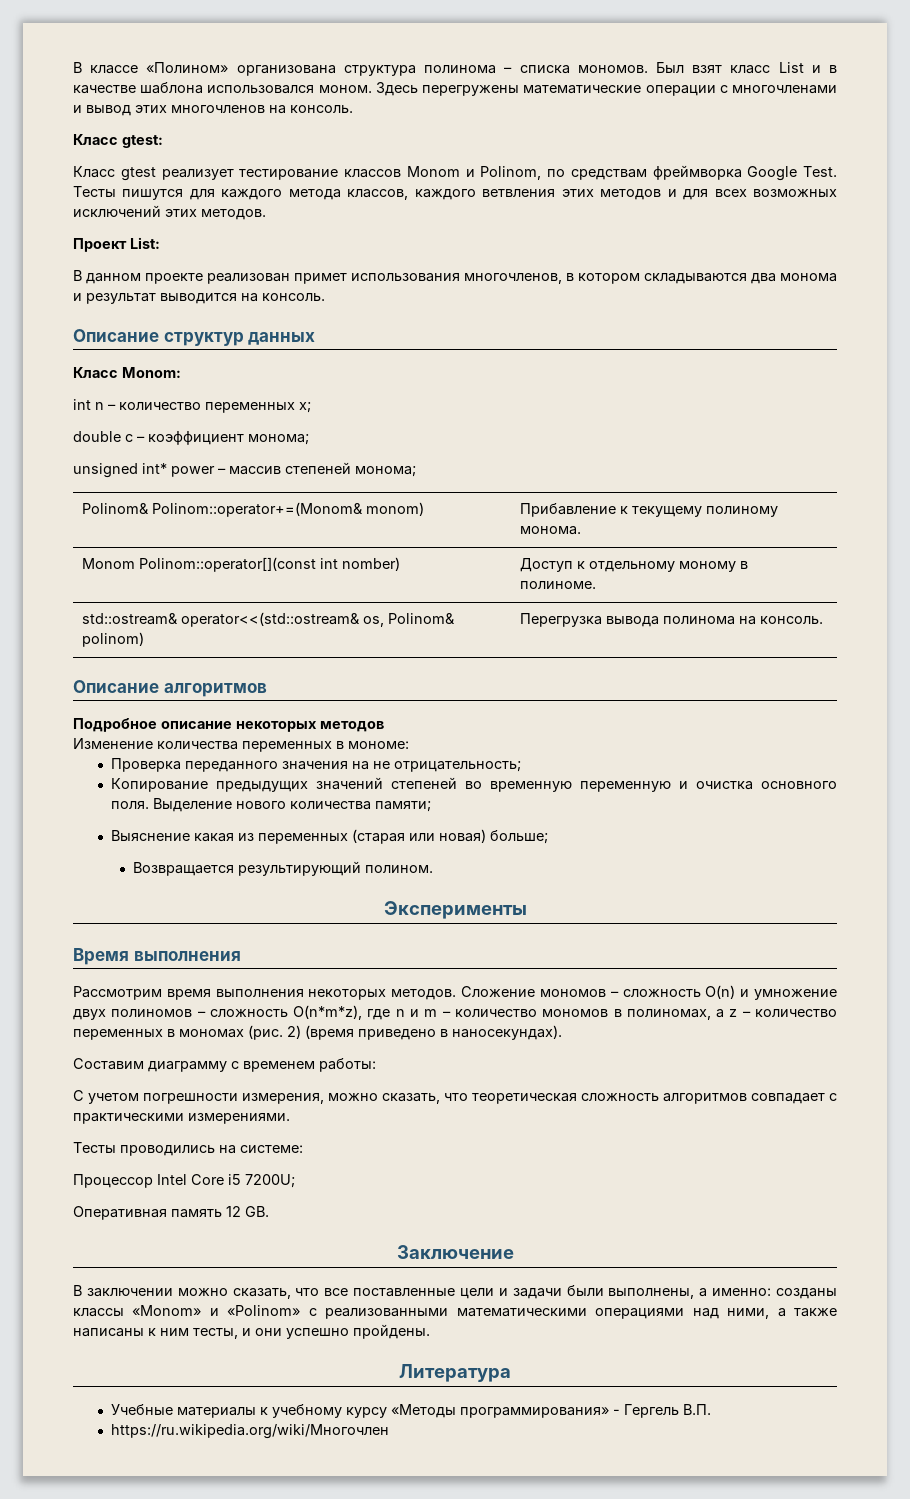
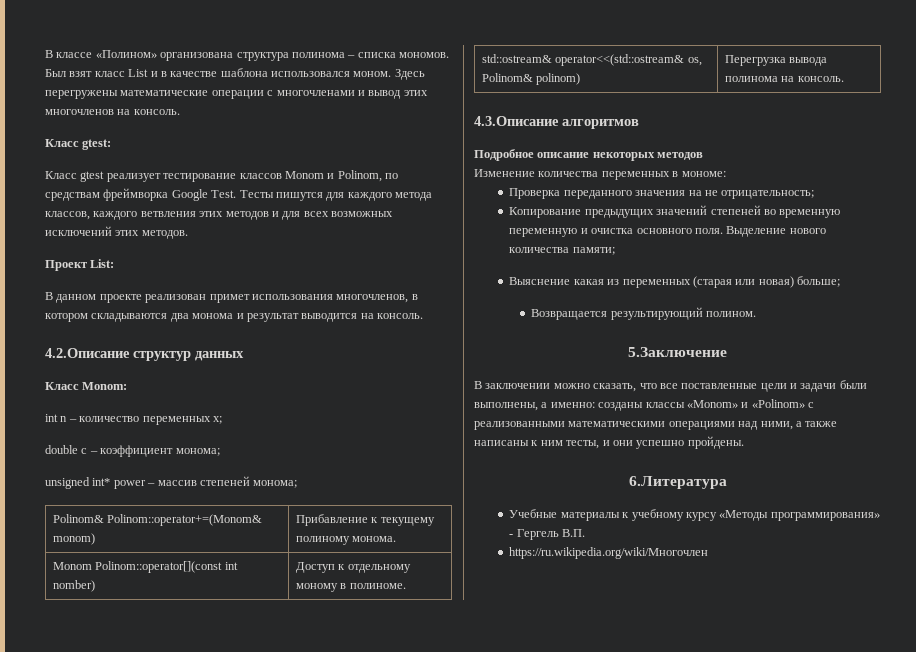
[73,329,159,342] Описание -> [45,348,130,358] 4.2.Описание
[73,680,159,693] Описание -> [474,116,559,126] 4.3.Описание
[383,901,527,919] [73,948,241,965] [73,985,838,1000] [73,1005,837,1020] [73,1025,562,1040] [73,1058,376,1072] [73,1090,837,1104] [73,1113,290,1124] [73,1142,303,1156] [73,1174,295,1188] [73,1206,269,1220] [396,1245,514,1259] Эксперименты // Время выполнения // Рассмотрим время выполнения некоторых методов. Сложение мономов – сложность O(n) и умножение двух полиномов – сложность O(n*m*z), где n и m – количество мономов в полиномах, а z – количество переменных в мономах (рис. 2) (время приведено в наносекундах). // Составим диаграмму с временем работы: // С учетом погрешности измерения, можно сказать, что теоретическая сложность алгоритмов совпадает с практическими измерениями. // Тесты проводились на системе: // Процессор Intel Core i5 7200U; // Оперативная память 12 GB. // Заключение -> [628,347,727,357] 5.Заключение
[399,1364,511,1382] Литература -> [628,476,727,489] 6.Литература

